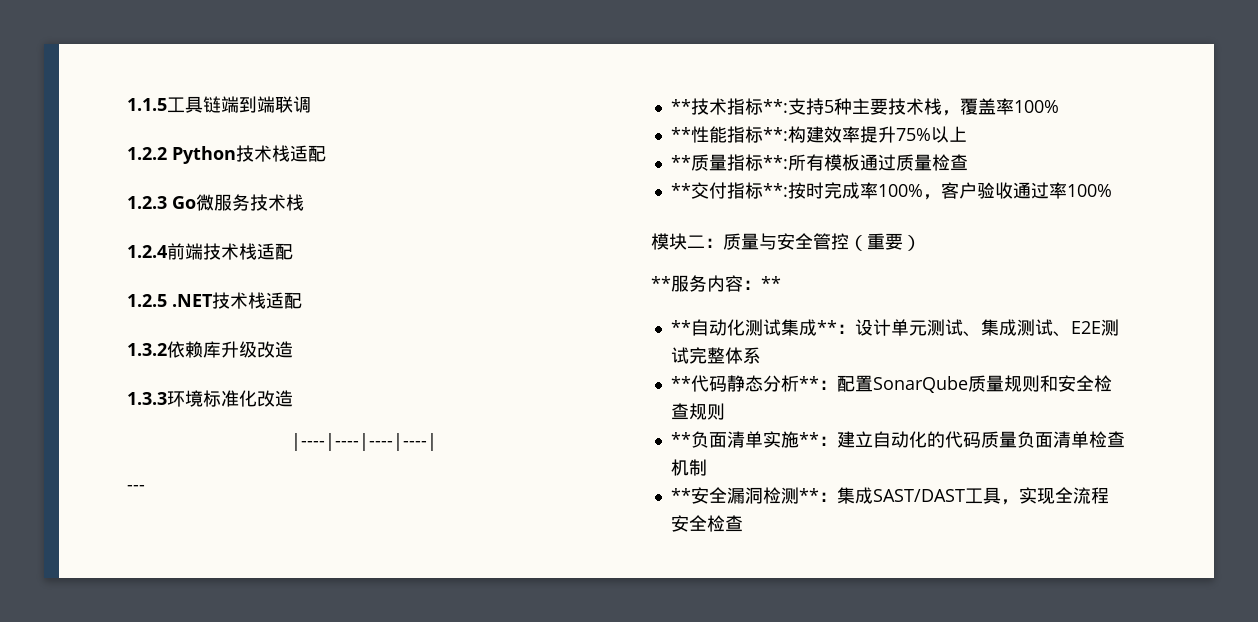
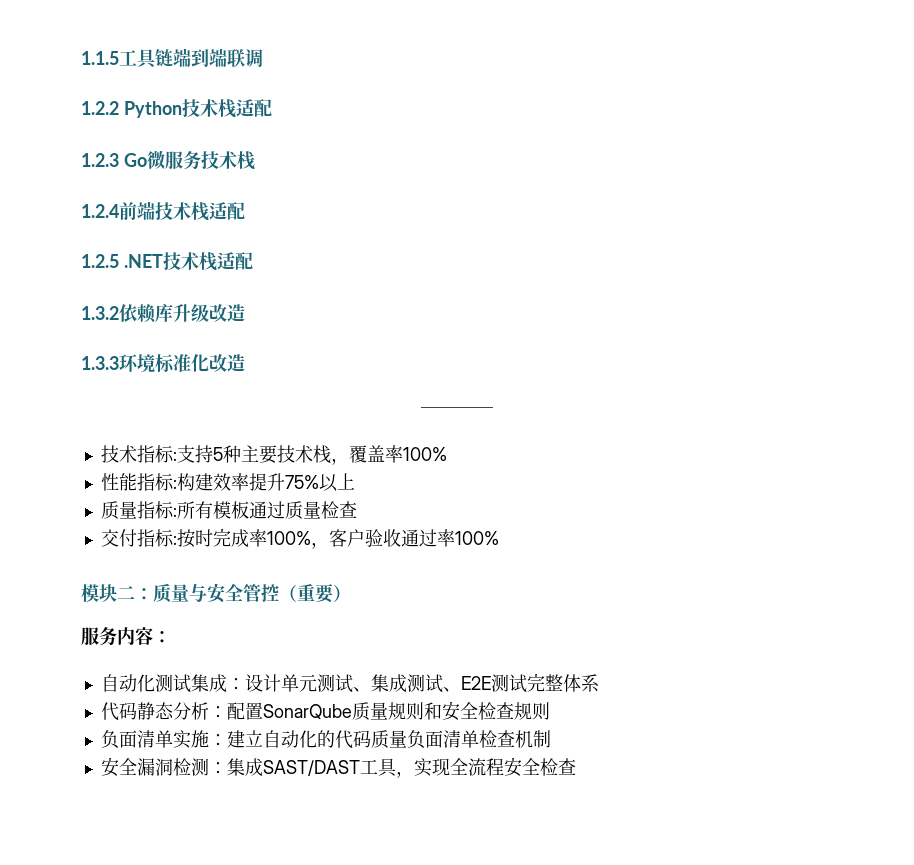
[291,433,437,451] [127,485,145,491] [670,99,691,113] |----|----|----|----| // --- // ** -> [421,407,493,414] ──── //
[762,99,788,113] **: -> [172,451,177,461] :
[670,127,691,141] ** -> (447, 454) none
[762,127,788,141] **: -> [172,479,177,489] :
[670,155,691,169] ** -> (355, 481) none
[762,155,788,169] **: -> [172,507,177,517] :
[670,183,691,197] ** -> (357, 509) none
[762,183,788,197] **: -> [172,535,177,545] :
[651,276,671,290] ** -> (351, 593) none
[761,276,781,290] [670,320,691,334] ** // ** -> (171, 637) //
[816,320,837,334] ** -> (227, 683) none
[670,376,691,390] ** -> (599, 683) none
[798,376,819,390] ** -> (209, 711) none
[670,432,691,446] ** -> (550, 711) none
[798,432,819,446] ** -> (209, 739) none
[670,488,691,502] ** -> (551, 739) none
[798,488,819,502] ** -> (209, 767) none

